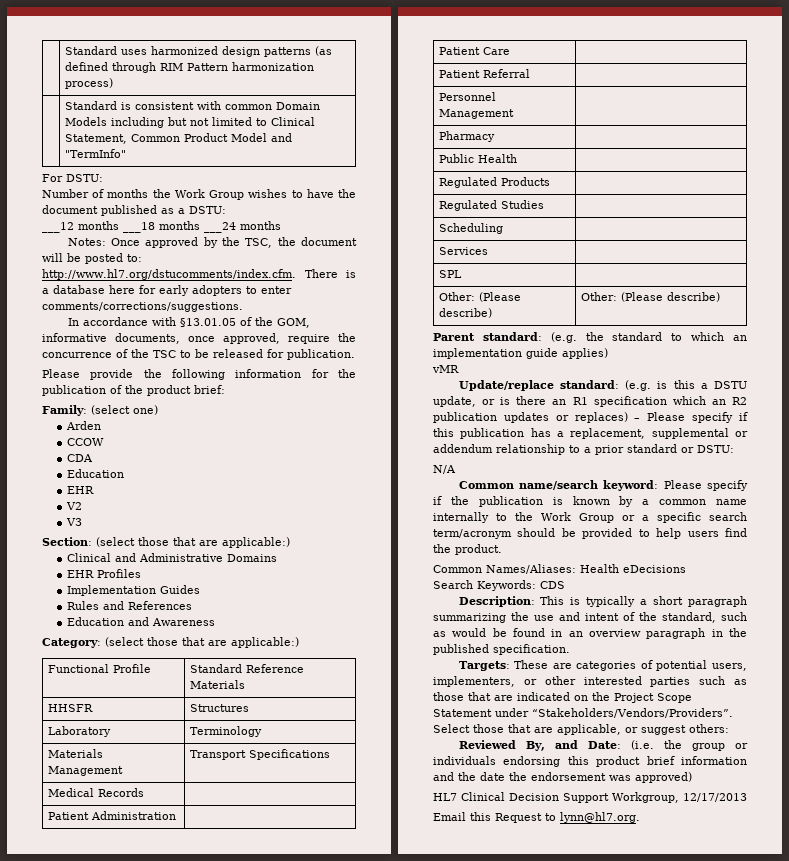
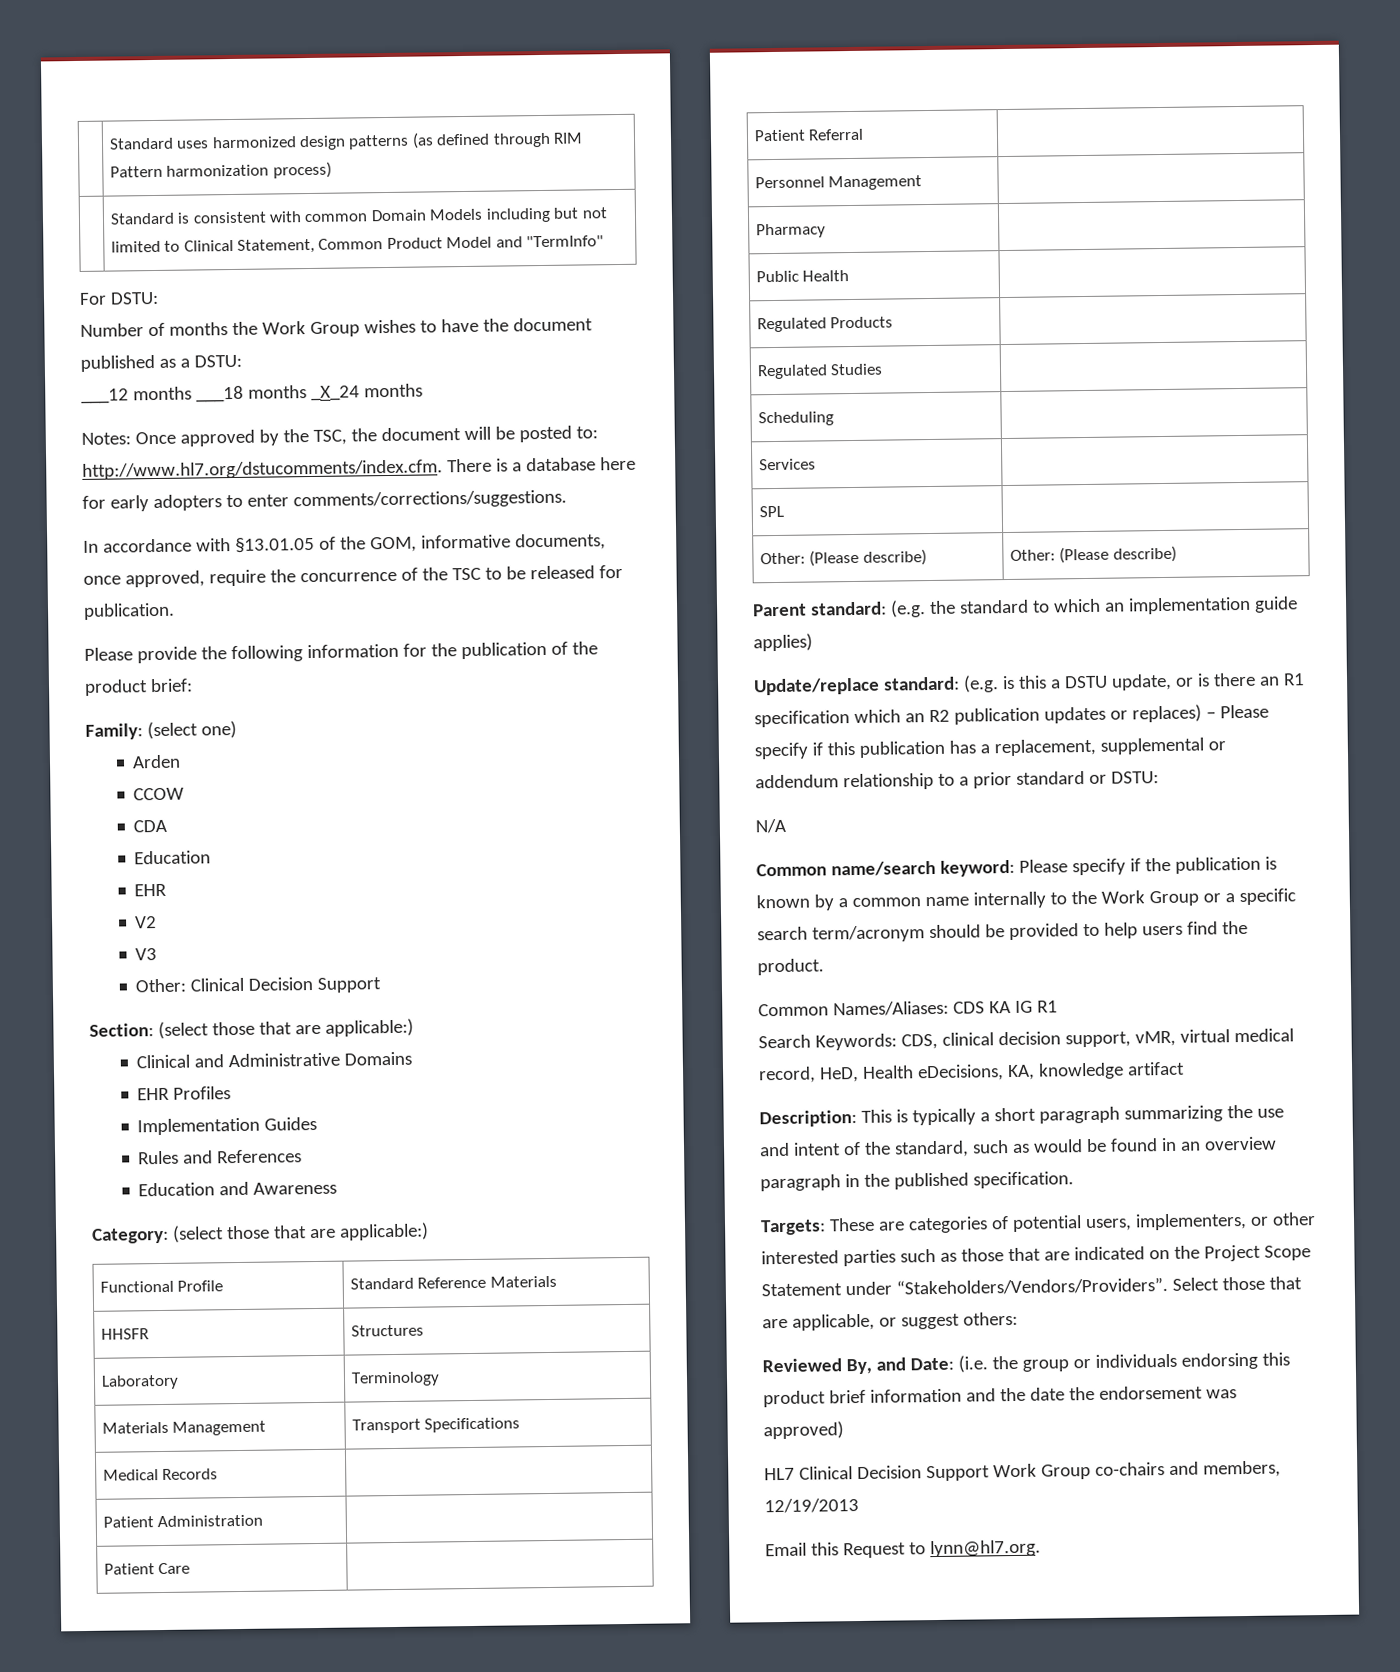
[204,222,236,233] ___24 -> [310,385,360,401] _X_24
(82, 522) none -> [135,976,382,993] // Other: Clinical Decision Support
[432,365,459,373] // vMR -> (813, 642) none
[580,564,686,573] [433,580,565,591] Health eDecisions // Search Keywords: CDS -> [952,1000,1058,1014] [758,1028,1294,1051] [758,1061,1185,1084] CDS KA IG R1 // Search Keywords: CDS, clinical decision support, vMR, virtual medical record, HeD, Health eDecisions, KA, knowledge artifact
[612,792,747,803] Workgroup, 12/17/2013 -> [992,1460,1281,1480] [764,1498,859,1514] Work Group co-chairs and members, 12/19/2013

